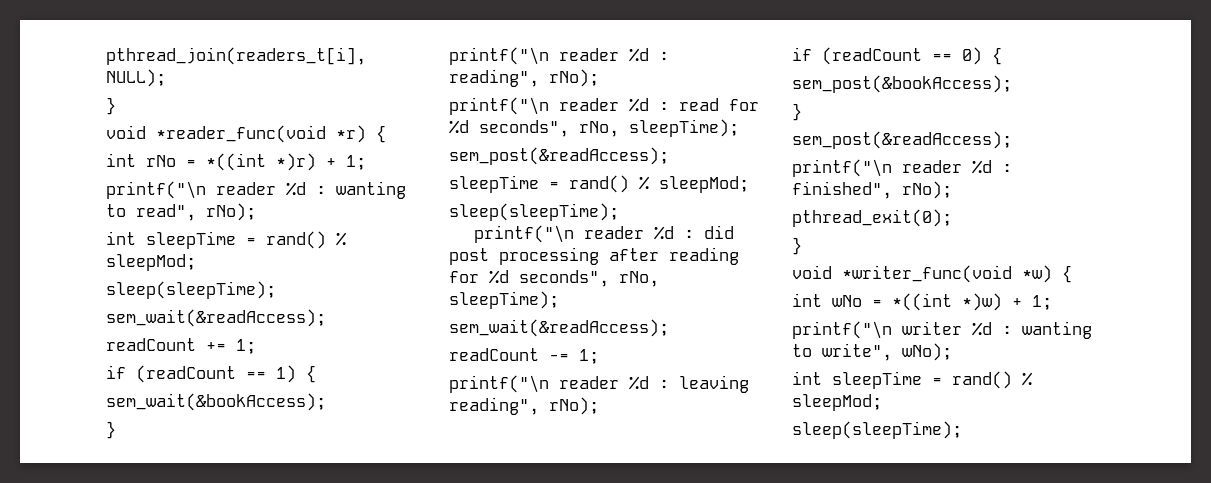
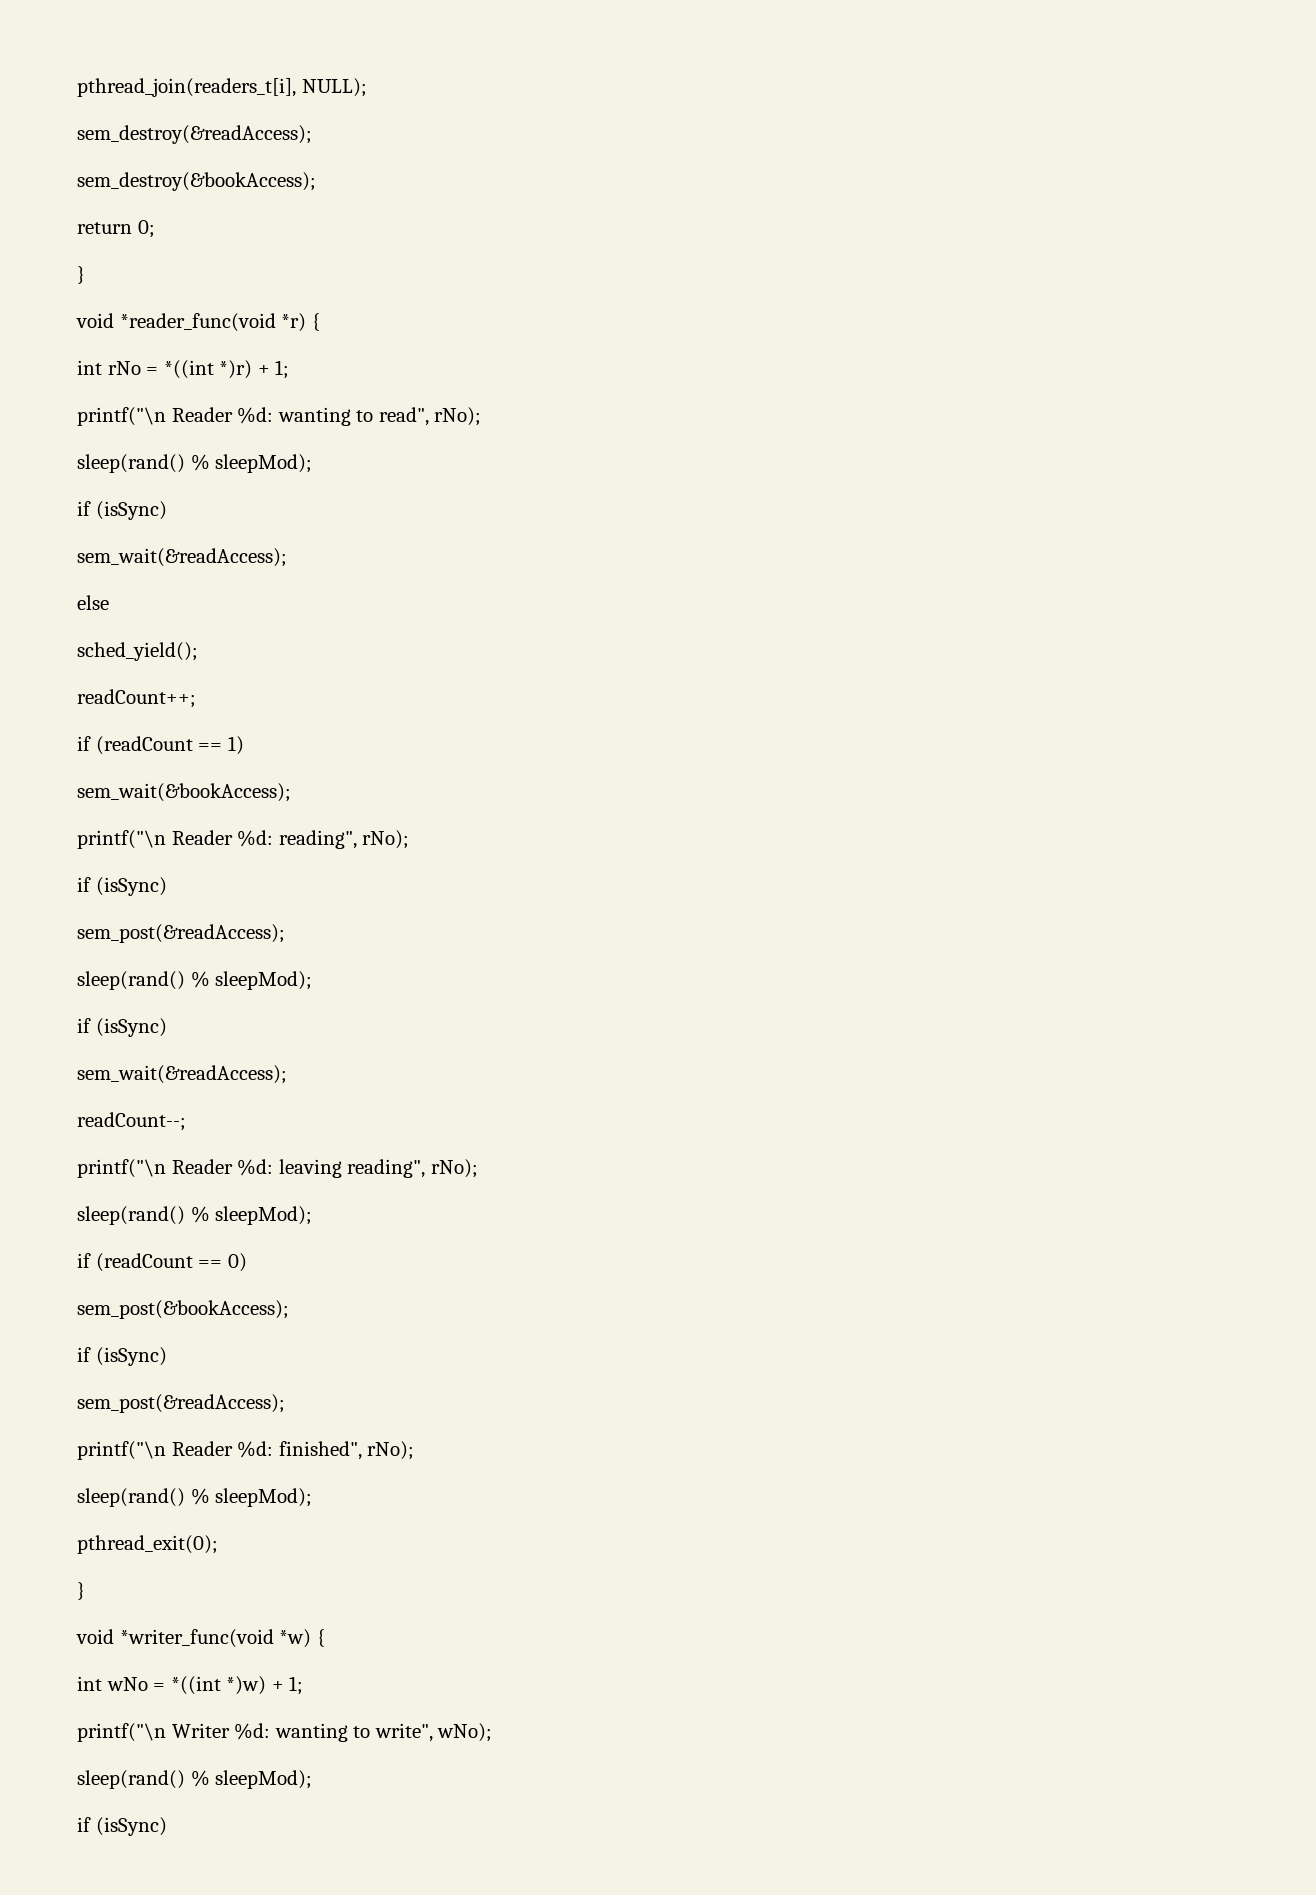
(166, 78) none -> [77,125,312,144] [77,172,316,191] [77,220,155,238] // sem_destroy(&readAccess); // sem_destroy(&bookAccess); // return 0;
[216,182,326,196] reader %d : -> [171,407,274,424] Reader %d:
[106,231,347,249] [106,254,196,271] [106,281,276,299] [106,309,326,327] [106,338,256,354] int sleepTime = rand() % sleepMod; // sleep(sleepTime); // sem_wait(&readAccess); // readCount += 1; -> [77,454,313,473] [77,501,167,520] [77,548,287,567] [77,595,109,610] [77,642,198,661] [77,689,196,708] sleep(rand() % sleepMod); // if (isSync) // sem_wait(&readAccess); // else // sched_yield(); // readCount++;
[306,365,316,383] { -> (244, 745) none
[106,421,116,439] [449,47,669,65] [449,69,599,87] [449,97,759,115] [449,119,739,137] [449,147,669,165] [449,175,749,193] [449,203,619,221] [474,225,735,243] [449,247,739,265] [449,270,659,287] [449,291,559,309] [449,319,669,337] [449,348,599,364] [449,375,669,393] // } // printf("\n reader %d : reading", rNo); // printf("\n reader %d : read for %d seconds", rNo, sleepTime); // sem_post(&readAccess); // sleepTime = rand() % sleepMod; // sleep(sleepTime); // printf("\n reader %d : did post processing after reading for %d seconds", rNo, sleepTime); // sem_wait(&readAccess); // readCount -= 1; // printf("\n reader %d : -> [77,830,410,849] [77,877,167,896] [77,924,285,943] [77,971,313,990] [77,1018,167,1037] [77,1065,287,1084] [77,1112,186,1131] [77,1159,274,1178] // printf("\n Reader %d: reading", rNo); // if (isSync) // sem_post(&readAccess); // sleep(rand() % sleepMod); // if (isSync) // sem_wait(&readAccess); // readCount--; // printf("\n Reader %d:
(599, 406) none -> [77,1206,313,1225] // sleep(rand() % sleepMod);
[992,47,1002,65] { -> (247, 1262) none
[792,103,802,121] } -> [77,1347,167,1366] if (isSync)
[902,160,1012,174] reader %d : -> [171,1441,274,1458] Reader %d:
(952, 190) none -> [77,1488,313,1507] // sleep(rand() % sleepMod);
[902,321,1012,336] writer %d : -> [171,1723,271,1740] Writer %d:
[792,371,1033,389] [792,394,882,411] [792,421,962,439] int sleepTime = rand() % sleepMod; // sleep(sleepTime); -> [77,1770,313,1789] [77,1817,167,1836] sleep(rand() % sleepMod); // if (isSync)

